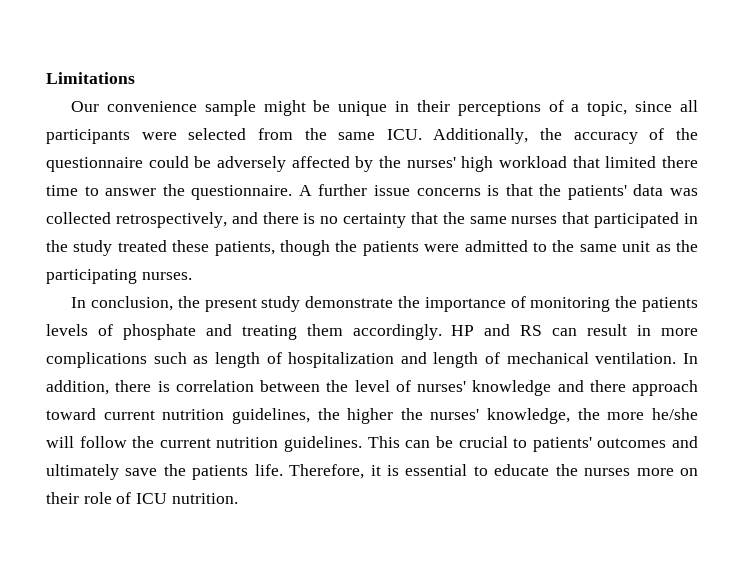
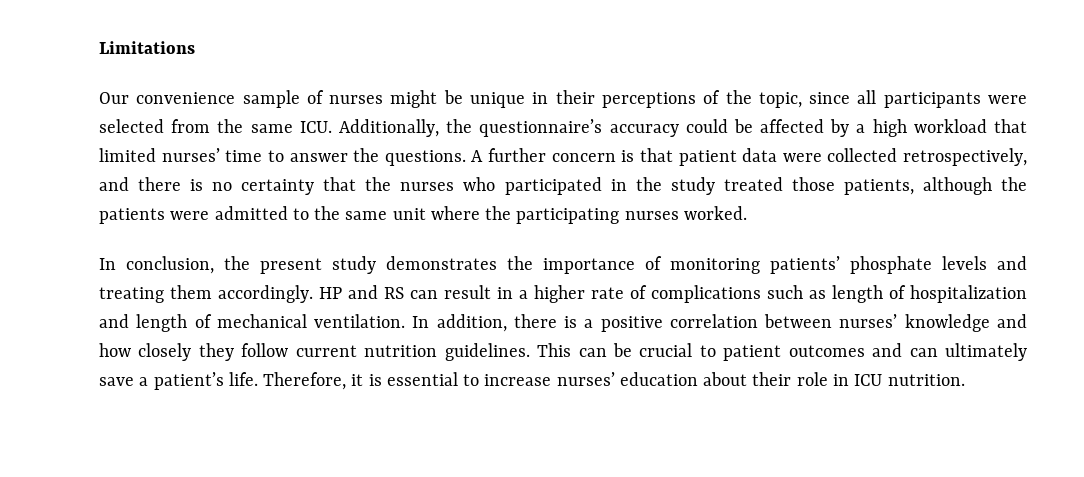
(256, 108) none -> [306,90,384,104] of nurses
[571,104,580,112] a -> [725,90,752,104] the
[573,128,698,144] [46,157,143,172] accuracy of the questionnaire -> [479,119,679,137] questionnaire’s accuracy
[216,156,286,172] adversely -> (753, 126) none
[379,156,456,168] the nurses' -> [856,124,866,133] a
[661,156,698,168] there -> [161,148,220,162] nurses’
[191,185,293,200] questionnaire. -> [384,150,466,166] questions.
[374,184,698,200] issue concerns is that the patients' data was -> [551,148,822,166] concern is that patient data were
[469,212,590,224] same nurses that -> [400,177,496,191] nurses who
[172,240,330,256] these patients, though -> [791,177,992,195] those patients, although
[655,244,671,252] as -> [430,206,480,220] where
[141,272,192,280] nurses. -> [624,206,747,220] nurses worked.
[305,296,394,308] demonstrate -> [386,256,497,270] demonstrates
[615,296,698,312] [46,324,196,340] the patients levels of phosphate -> [770,256,987,274] patients’ phosphate levels
[660,328,698,336] more -> [519,285,647,303] a higher rate of
[175,380,698,396] [46,408,698,424] [46,436,155,448] correlation between the level of nurses' knowledge and there approach toward current nutrition guidelines, the higher the nurses' knowledge, the more he/she will follow the -> [584,314,1027,332] [99,343,289,361] a positive correlation between nurses’ knowledge and how closely they follow
[532,437,592,452] patients' -> [723,345,782,361] patient
(699, 442) none -> [909,348,938,357] can
[163,464,249,480] the patients -> [139,372,224,390] a patient’s
[494,464,699,476] educate the nurses more on -> [484,372,748,386] increase nurses’ education about
[116,492,132,504] of -> [832,374,849,386] in

